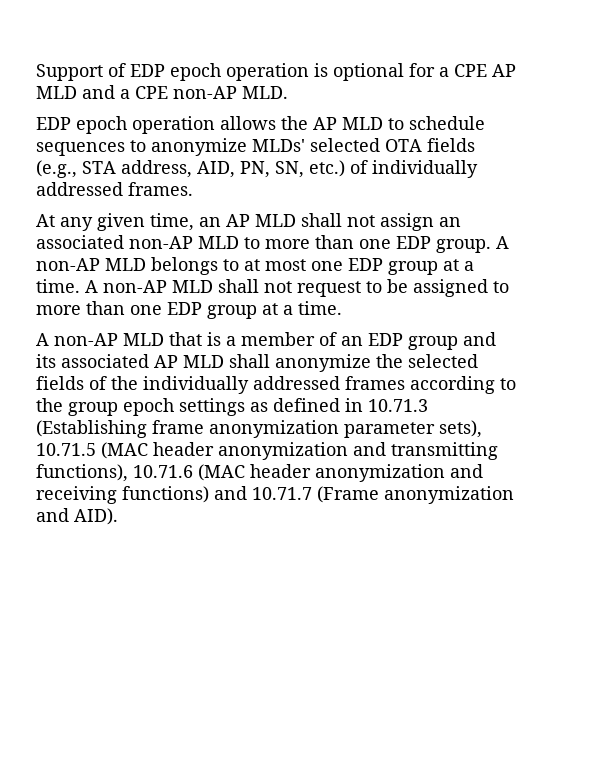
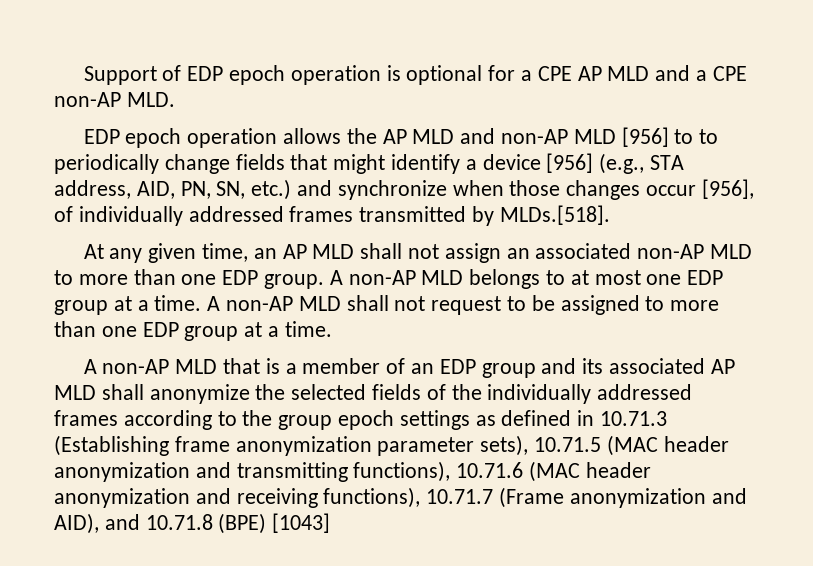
[388,116,485,130] [36,138,475,156] to schedule sequences to anonymize MLDs' selected OTA fields -> [460,127,719,147] [54,153,594,174] and non-AP MLD [956] to to periodically change fields that might identify a device [956]
[350,160,478,178] [36,182,193,196] of individually addressed frames. -> [297,179,754,200] [54,205,610,226] and synchronize when those changes occur [956], of individually addressed frames transmitted by MLDs.[518].
[122,486,247,503] functions) and -> [323,487,421,508] functions),
[74,508,118,525] AID). -> [54,513,331,534] AID), and 10.71.8 (BPE) [1043]

